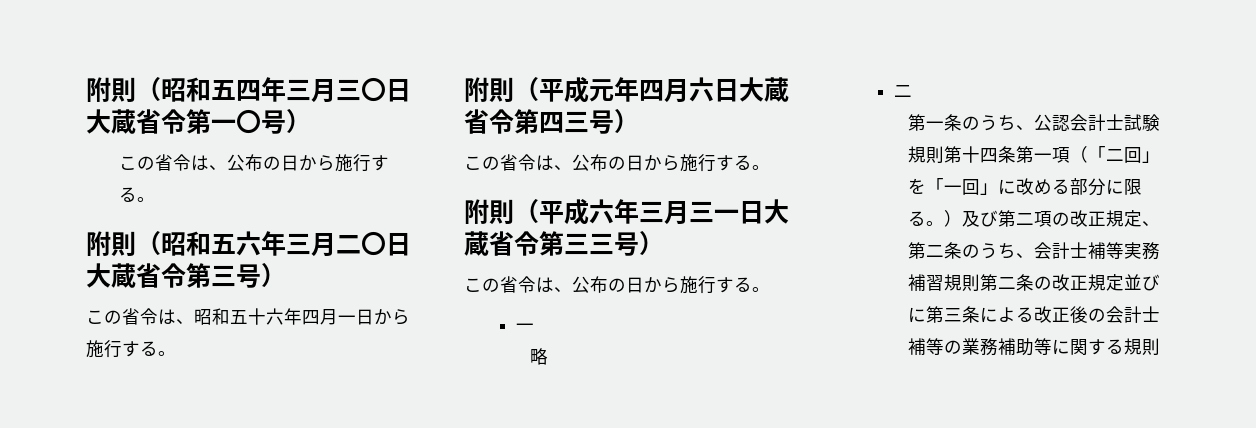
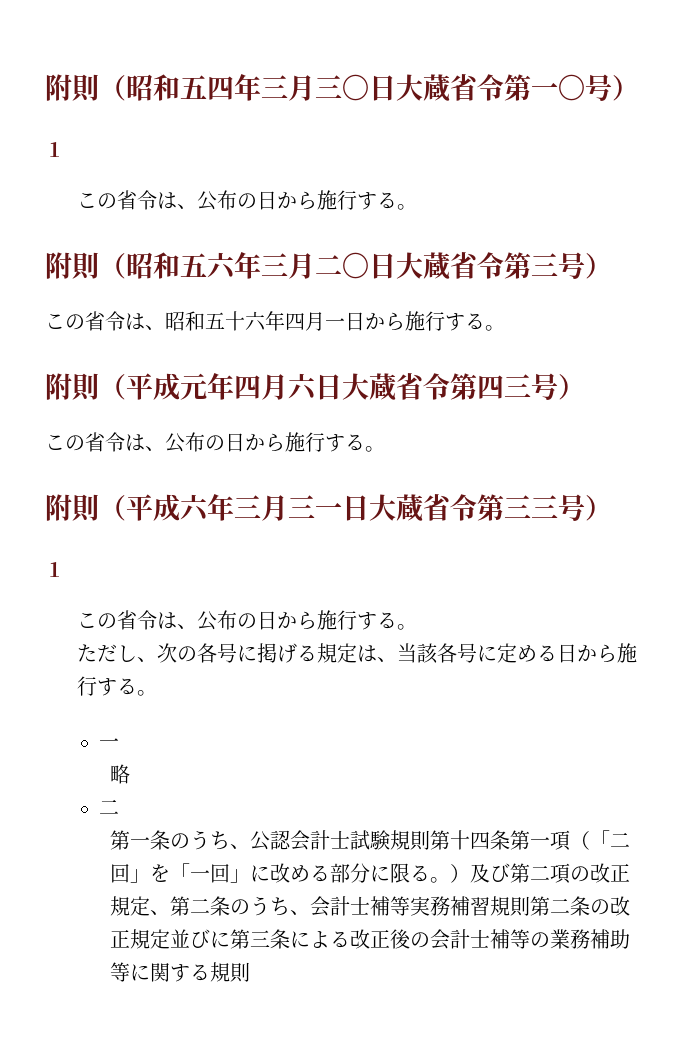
(311, 121) none -> [45,142,64,157] // １
[464,276,770,294] // この省令は、公布の日から施行する。 -> [45,562,64,577] [77,610,418,631] [77,643,638,664] [77,676,158,696] // １ // この省令は、公布の日から施行する。 // ただし、次の各号に掲げる規定は、当該各号に定める日から施行する。

